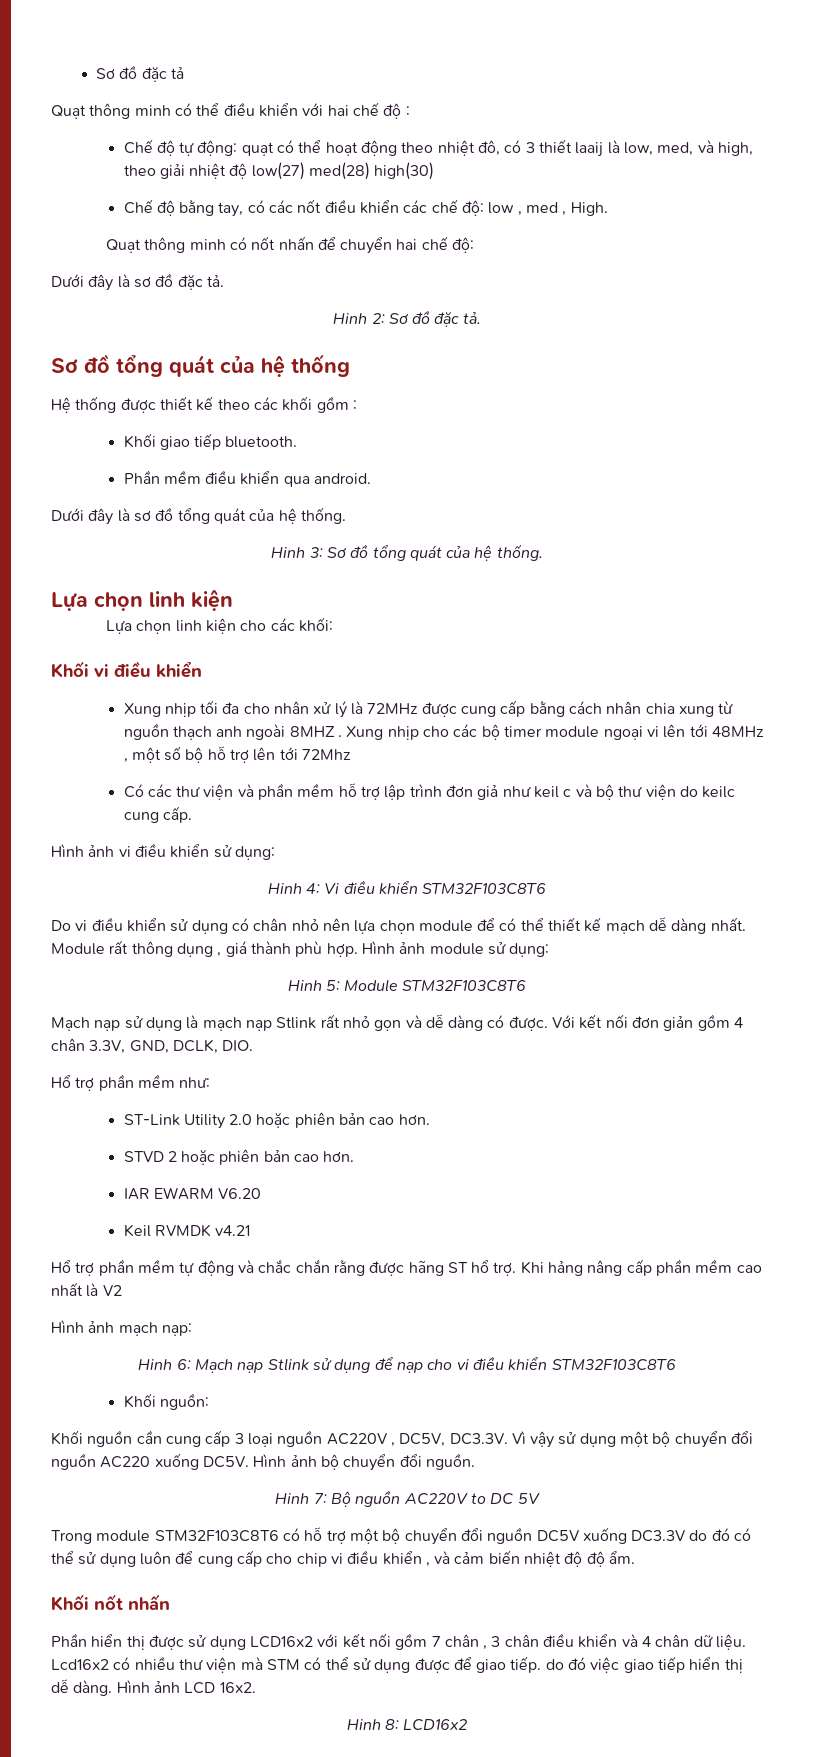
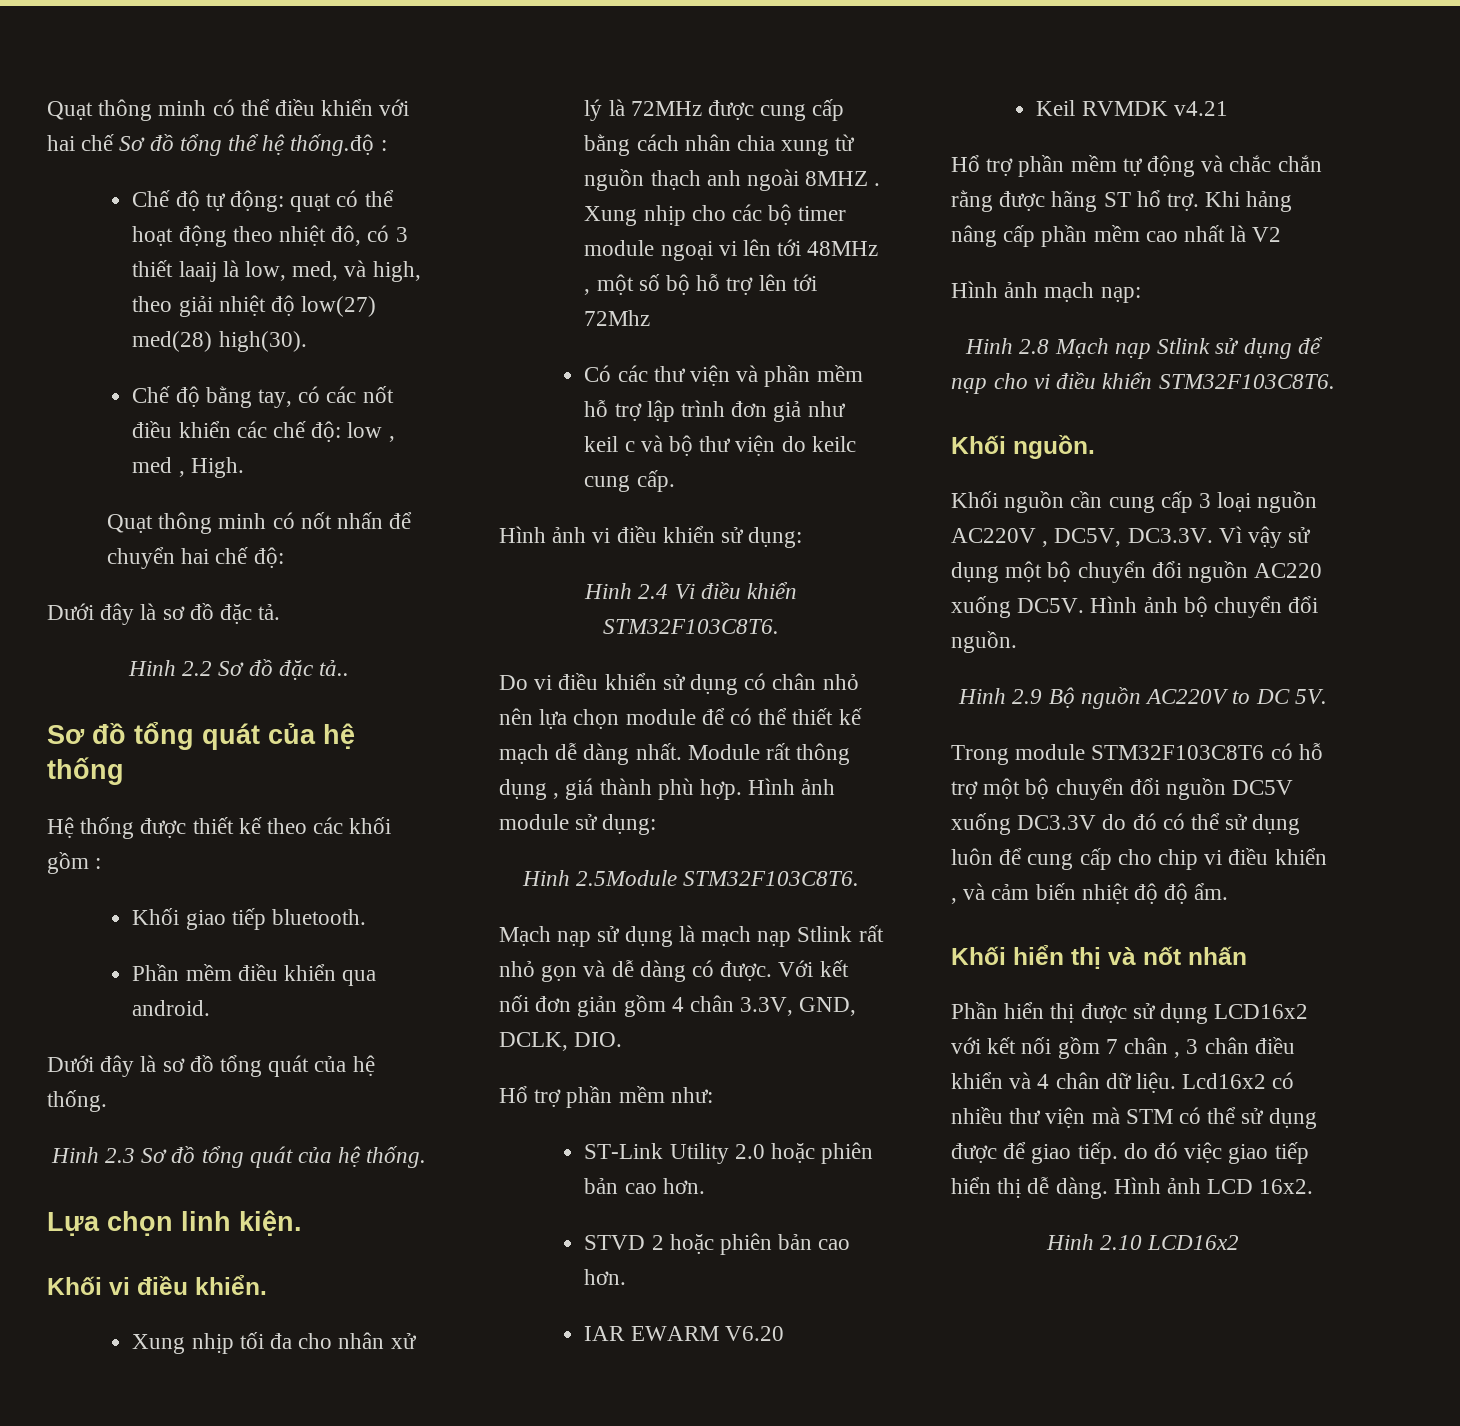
[96,65,185,82] Sơ đồ đặc tả // -> (47, 110) none
[383,103,402,119] độ -> [119,134,375,156] Sơ đồ tổng thể hệ thống.độ
[374,162,435,180] high(30) -> [218,331,307,352] high(30).
[371,310,481,327] 2: Sơ đồ đặc tả. -> [182,659,350,680] 2.2 Sơ đồ đặc tả..
[309,547,323,558] 3: -> [104,1148,135,1163] 2.3
[191,590,233,611] [105,617,333,634] kiện // Lựa chọn linh kiện cho các khối: -> [239,1210,302,1236] kiện.
[156,662,202,678] khiển -> [195,1275,267,1295] khiển.
[306,883,321,894] 4: -> [638,584,669,599] 2.4
[422,883,547,894] STM32F103C8T6 -> [603,619,779,634] STM32F103C8T6.
[325,979,527,992] 5: Module STM32F103C8T6 -> [576,870,860,886] 2.5Module STM32F103C8T6.
[176,1359,191,1370] 6: -> [1019,339,1050,354] 2.8
[551,1359,676,1370] [123,1393,209,1410] STM32F103C8T6 // Khối nguồn: -> [1158,374,1335,389] [951,435,1095,459] STM32F103C8T6. // Khối nguồn.
[313,1493,327,1504] 7: -> [1012,689,1043,704] 2.9
[517,1493,540,1504] 5V -> [1294,689,1327,704] 5V.
(89, 1602) none -> [1013,945,1136,969] hiển thị và
[385,1719,399,1730] 8: -> [1100,1235,1142,1250] 2.10

